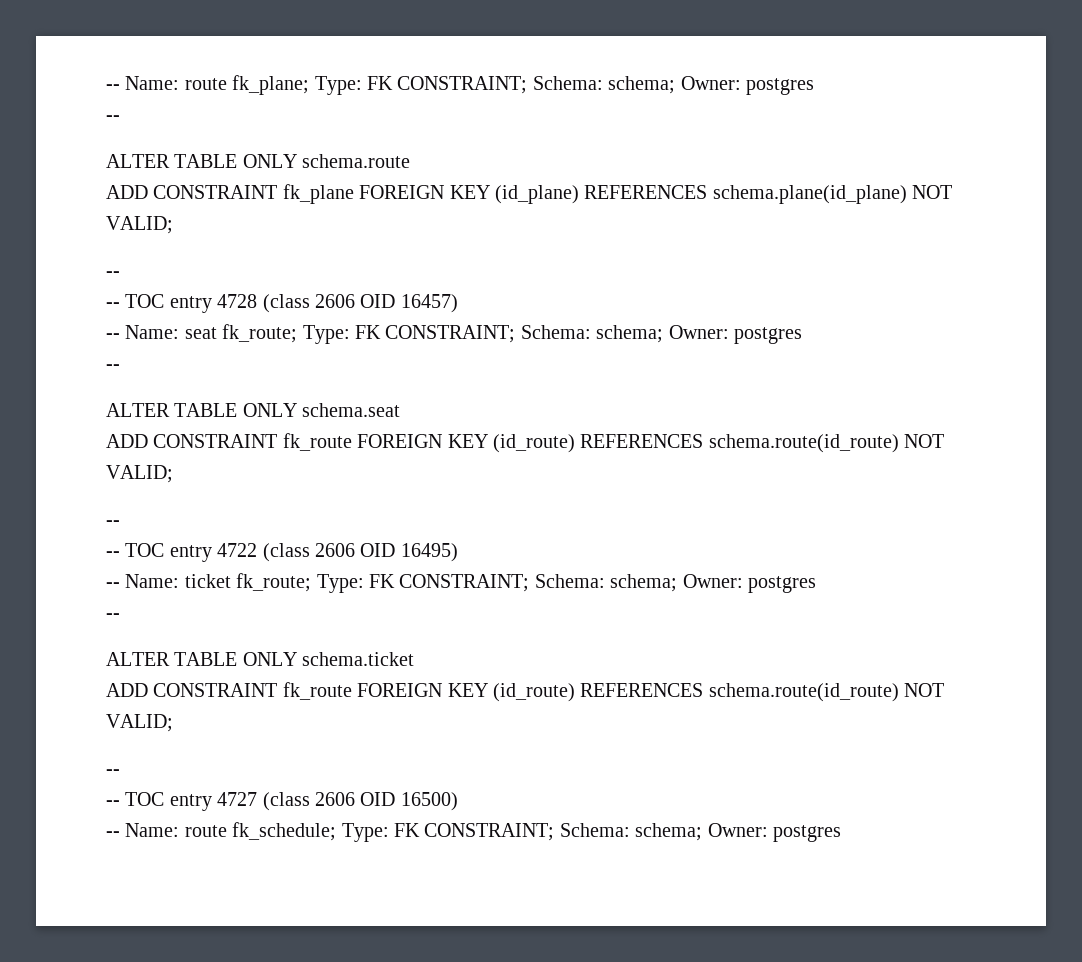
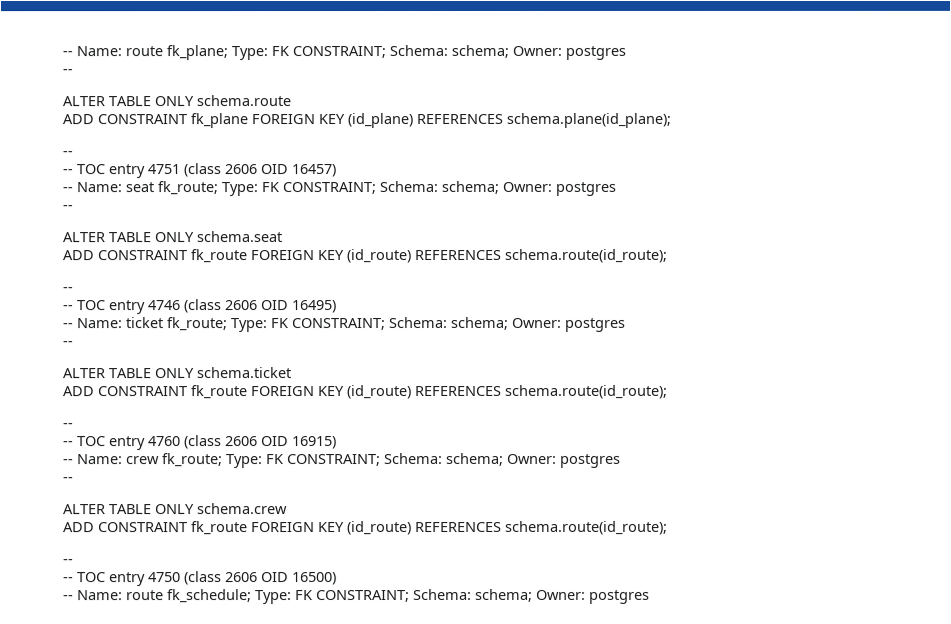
[712,185,953,204] [106,216,173,234] [106,271,120,277] [106,294,258,313] schema.plane(id_plane) NOT VALID; // -- // -- TOC entry 4728 -> [506,112,671,128] [62,151,73,157] [62,164,180,179] schema.plane(id_plane); // -- // -- TOC entry 4751
[708,434,945,453] [106,465,173,483] [106,520,120,526] [106,543,258,562] schema.route(id_route) NOT VALID; // -- // -- TOC entry 4722 -> [504,248,667,263] [62,287,73,293] [62,300,180,315] schema.route(id_route); // -- // -- TOC entry 4746
[708,683,945,702] [106,714,173,732] [106,769,120,775] [106,792,258,811] schema.route(id_route) NOT VALID; // -- // -- TOC entry 4727 -> [505,384,668,399] [63,423,74,429] [63,435,337,451] [63,452,621,469] [63,477,74,483] [63,503,288,515] [63,520,668,536] [63,559,74,565] [63,572,181,587] schema.route(id_route); // -- // -- TOC entry 4760 (class 2606 OID 16915) // -- Name: crew fk_route; Type: FK CONSTRAINT; Schema: schema; Owner: postgres // -- // ALTER TABLE ONLY schema.crew // ADD CONSTRAINT fk_route FOREIGN KEY (id_route) REFERENCES schema.route(id_route); // -- // -- TOC entry 4750

